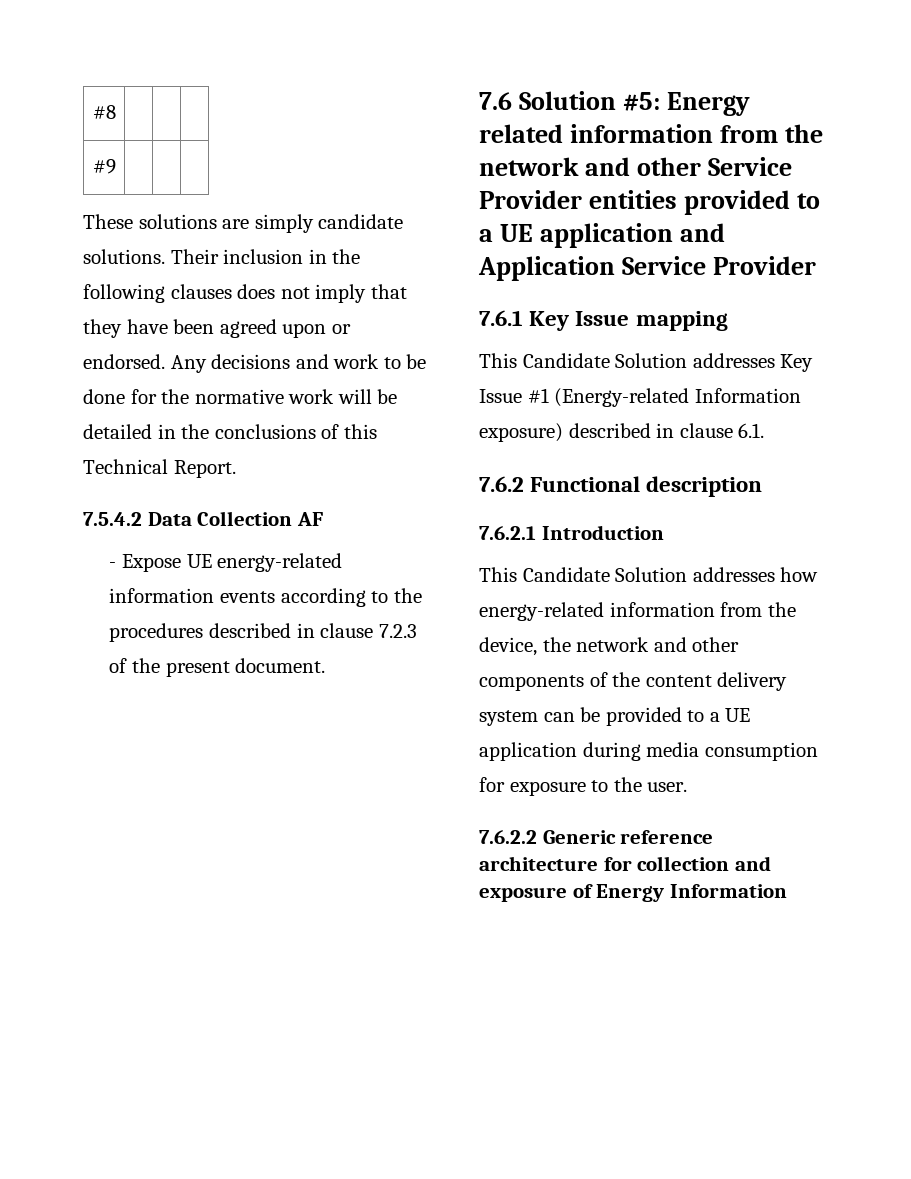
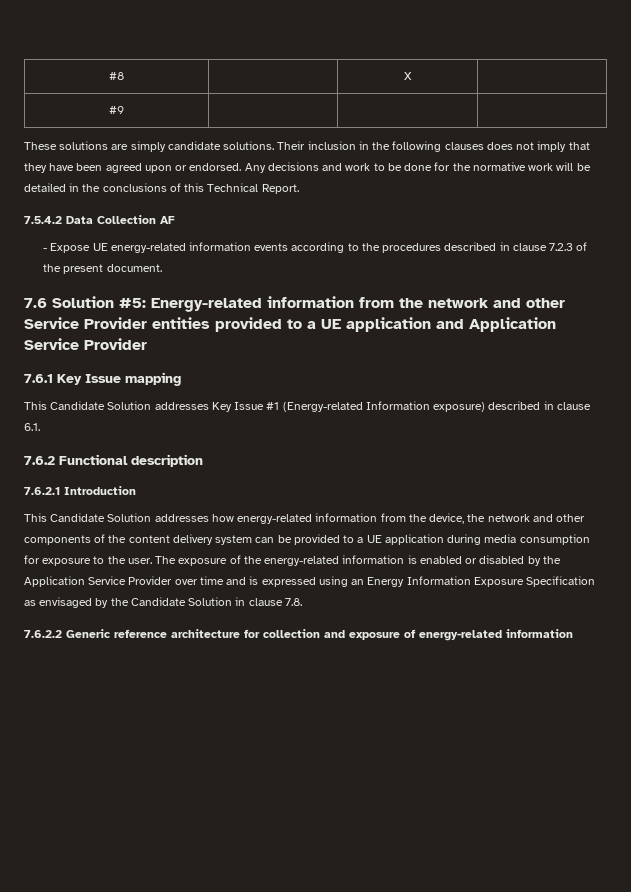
(116, 112) none -> [404,72,412,80] X
[666,92,750,116] [479,124,563,143] Energy related -> [151,298,262,312] Energy-related
(688, 787) none -> [155,555,561,566] [24,576,596,587] [24,597,302,608] The exposure of the energy-related information is enabled or disabled by the Application Service Provider over time and is expressed using an Energy Information Exposure Specification as envisaged by the Candidate Solution in clause 7.8.
[596,884,787,902] Energy Information -> [419,629,573,641] energy-related information

